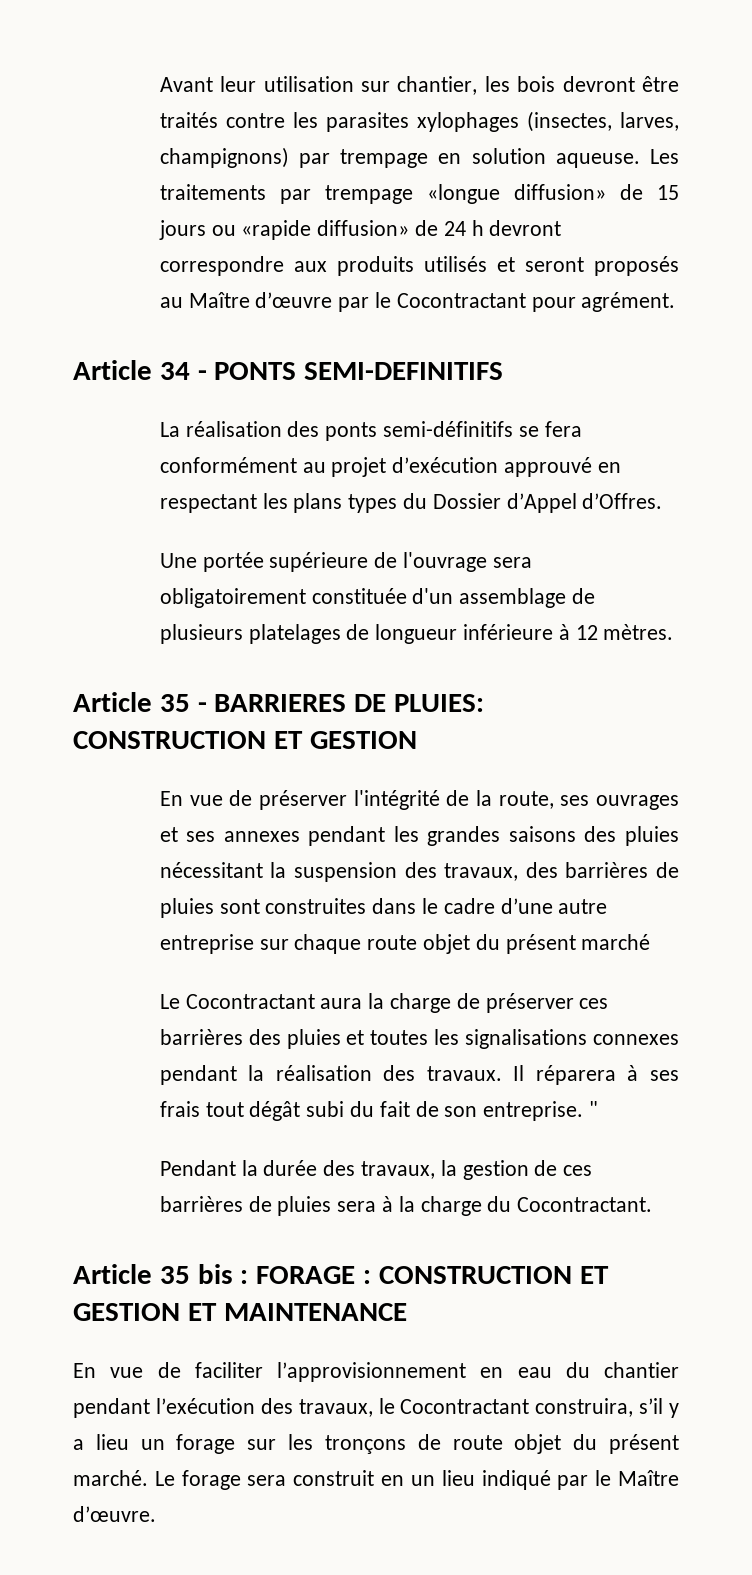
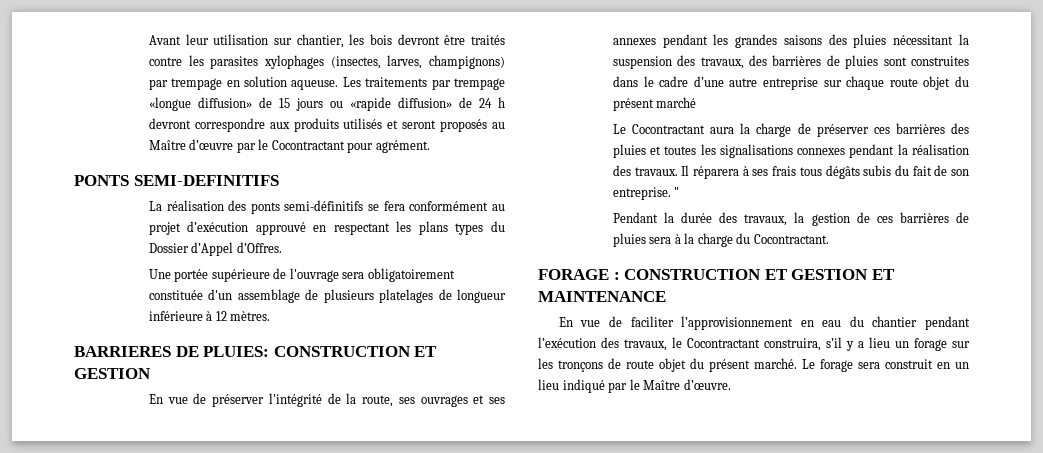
[73,360,207,380] Article 34 - -> (430, 146) none
[73,692,207,712] Article 35 - -> (271, 316) none
[205,1101,345,1121] tout dégât subi -> [799,165,892,179] tous dégâts subis
[73,1264,249,1284] Article 35 bis : -> (829, 239) none

